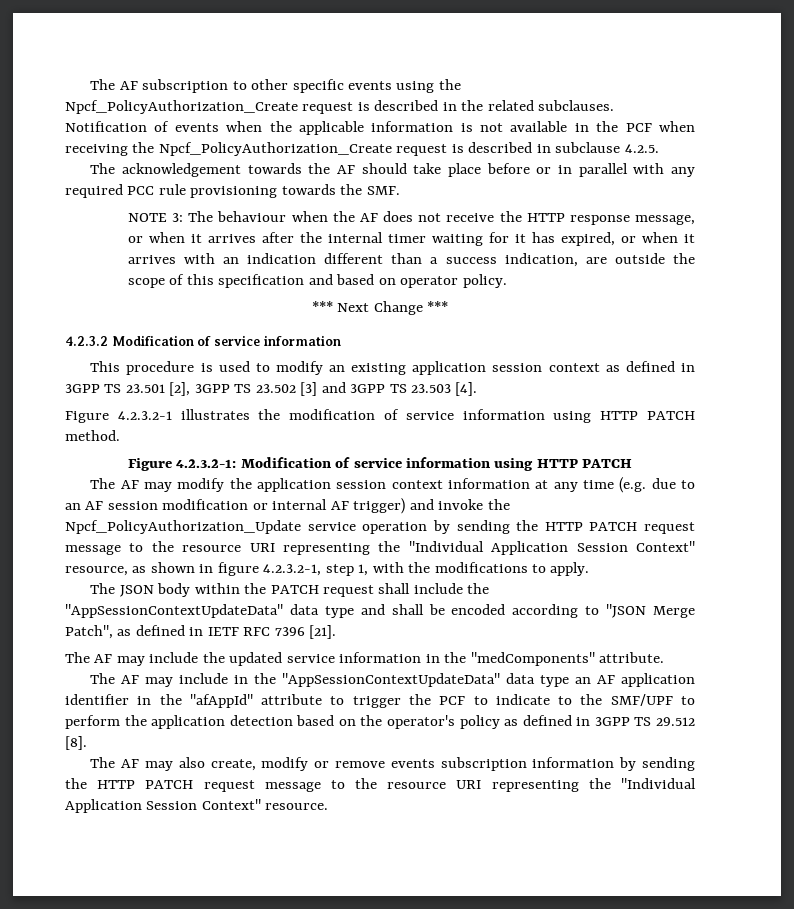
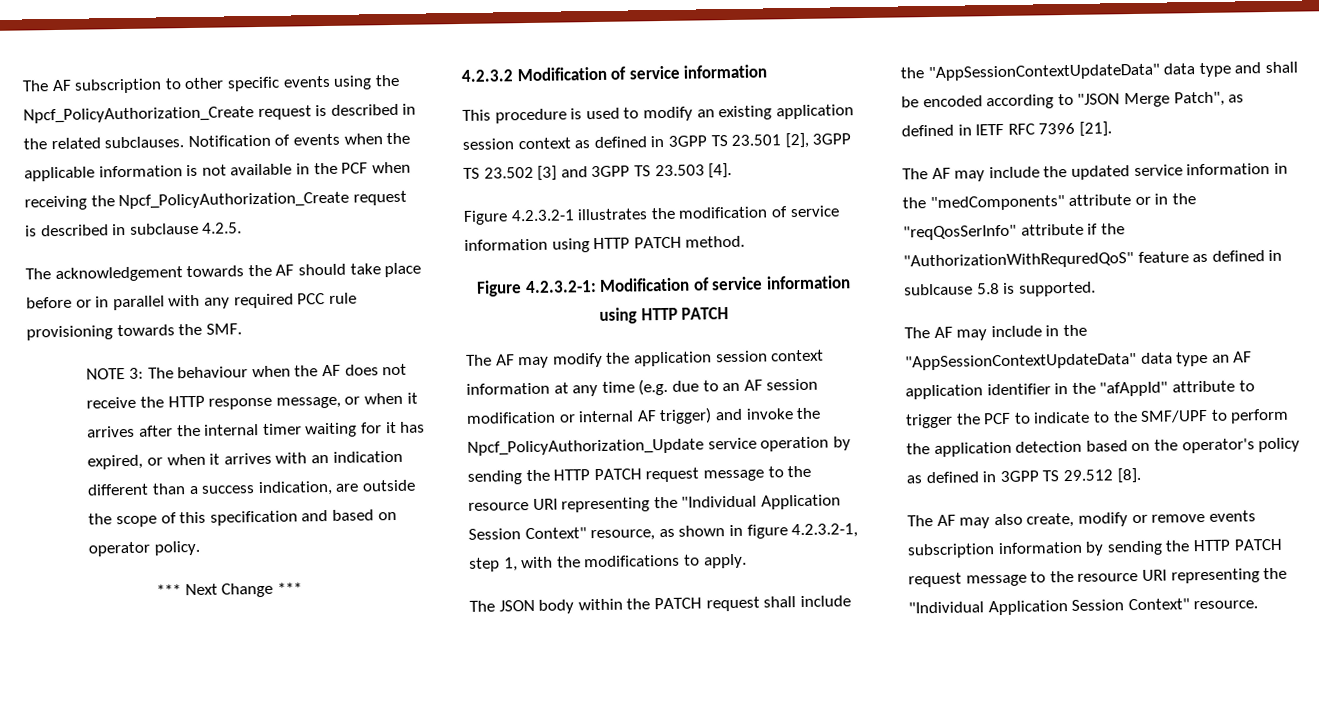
[599,652,665,663] attribute. -> [1068,193,1196,206] [903,223,1125,241] [903,249,1283,270] [904,281,1096,297] attribute or in the "reqQosSerInfo" attribute if the "AuthorizationWithRequredQoS" feature as defined in sublcause 5.8 is supported.

